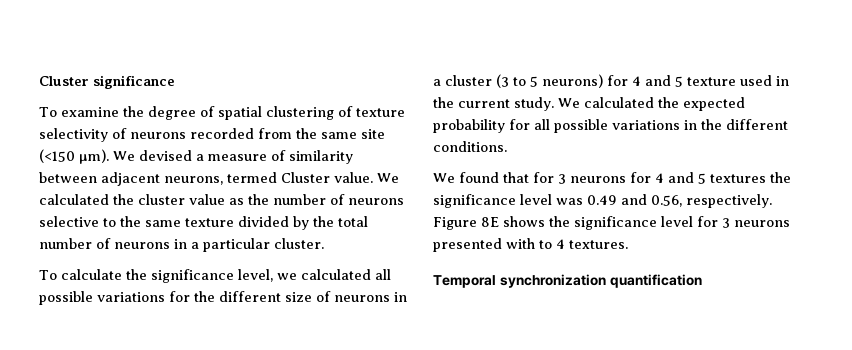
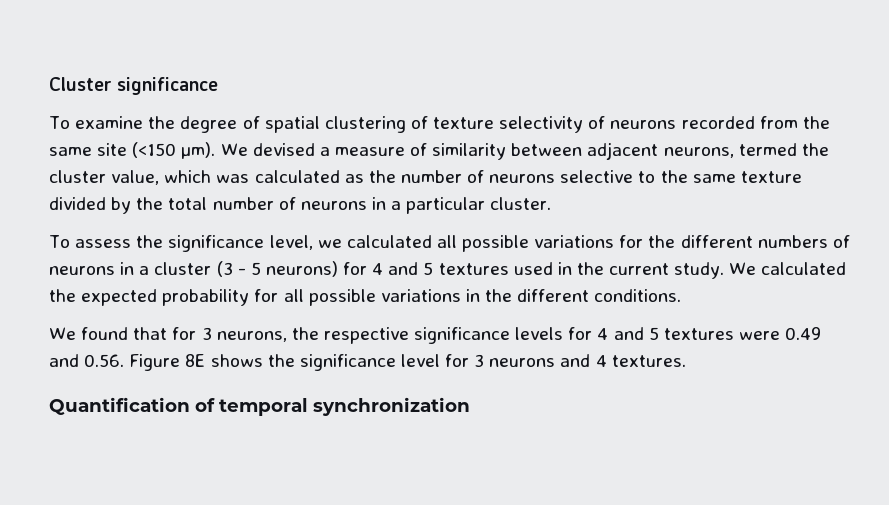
[281,172,399,183] [39,194,225,205] Cluster value. We calculated the cluster value -> [801,143,829,156] [49,170,340,185] the cluster value, which was calculated
[60,269,122,280] calculate -> [75,239,132,248] assess
[285,292,312,302] size -> [757,235,828,248] numbers
[513,77,526,86] to -> [237,268,246,275] -
[687,77,736,86] texture -> [438,263,509,275] textures
[570,172,791,184] [433,194,772,208] neurons for 4 and 5 textures the significance level was 0.49 and 0.56, respectively. -> [216,327,822,344] [49,354,125,367] neurons, the respective significance levels for 4 and 5 textures were 0.49 and 0.56.
[433,238,552,252] presented with to -> [560,354,591,367] and
[433,274,702,288] Temporal synchronization quantification -> [49,397,470,416] Quantification of temporal synchronization

